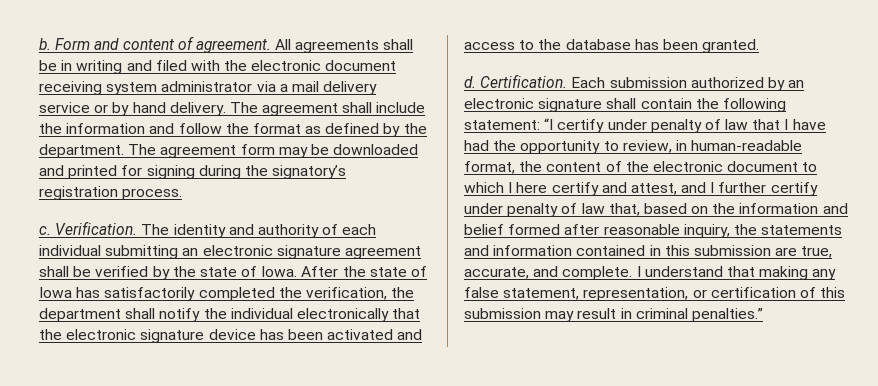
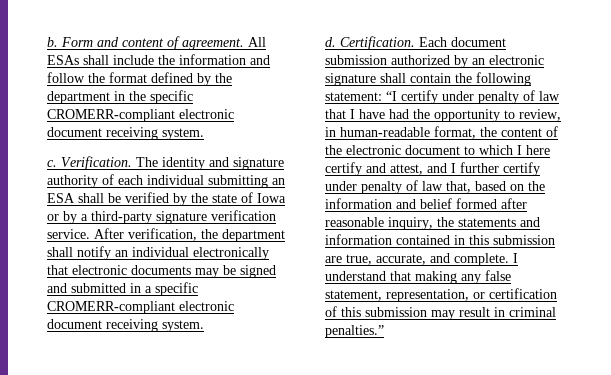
[295,39,414,53] [39,60,397,74] [39,81,378,95] [39,102,339,116] agreements shall be in writing and filed with the electronic document receiving system administrator via a mail delivery service or by hand delivery. The agreement -> [47,55,79,65] ESAs
[305,126,322,134] as -> (147, 77) none
[39,144,419,158] [39,165,347,179] [39,186,183,200] department. The agreement form may be downloaded and printed for signing during the signatory’s registration process. -> [47,90,193,104] [47,109,234,122] [47,127,204,140] department in the specific CROMERR-compliant electronic document receiving system.
(254, 229) none -> [233,157,284,170] signature
[202,245,421,259] electronic signature agreement -> [47,193,75,203] ESA
[261,266,428,277] [39,287,302,301] Iowa. After the state of Iowa has satisfactorily completed the -> [257,193,286,203] [47,210,276,224] [47,228,124,239] Iowa or by a third-party signature verification service. After
[203,308,227,319] the -> [115,250,128,257] an
[39,329,423,343] [464,39,760,53] the electronic signature device has been activated and access to the database has been granted. -> [72,265,276,278] [47,282,198,296] [47,301,234,314] [47,319,204,332] electronic documents may be signed and submitted in a specific CROMERR-compliant electronic document receiving system.
(606, 82) none -> [451,37,506,47] document

